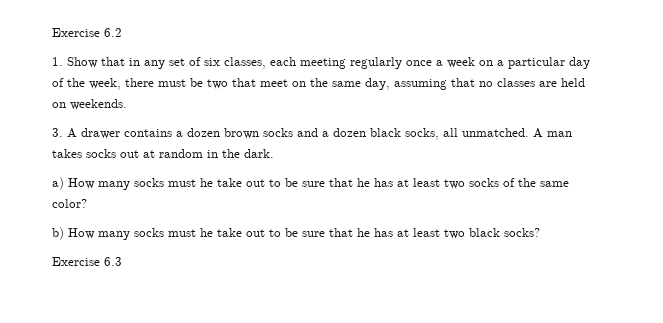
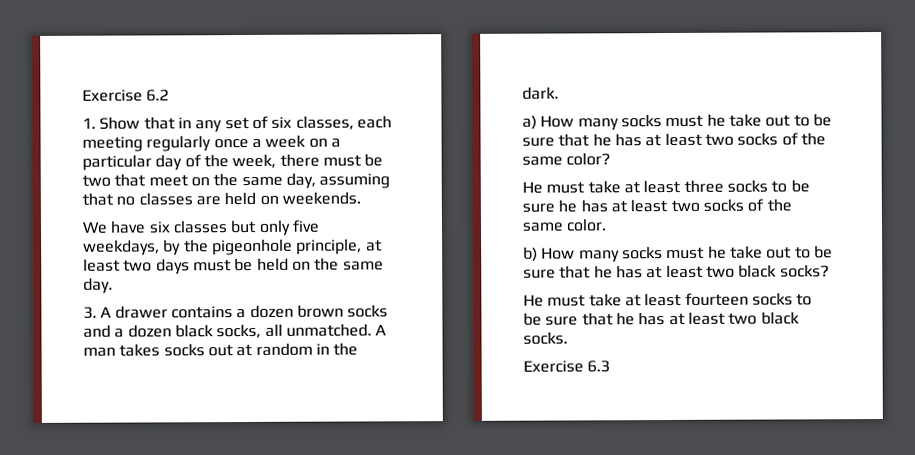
(127, 104) none -> [82,219,320,236] [83,238,383,256] [83,257,384,275] [83,277,113,294] // We have six classes but only five weekdays, by the pigeonhole principle, at least two days must be held on the same day.
(87, 203) none -> [522,179,810,194] [522,198,792,213] [522,218,608,232] // He must take at least three socks to be sure he has at least two socks of the same color.
(540, 232) none -> [523,292,813,307] [523,311,800,326] [523,331,568,345] // He must take at least fourteen socks to be sure that he has at least two black socks.

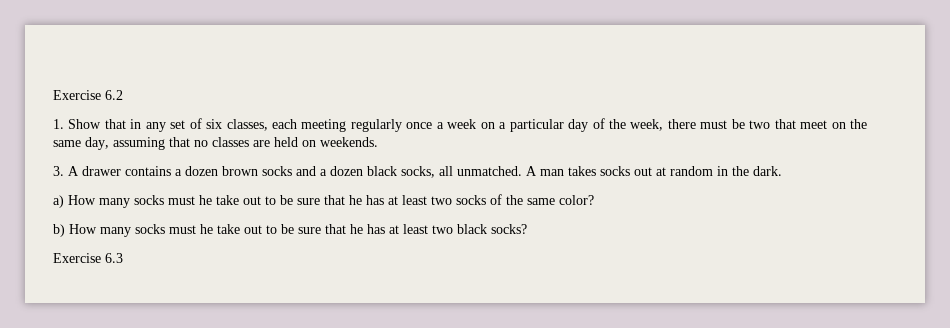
[82,219,320,236] [83,238,383,256] [83,257,384,275] [83,277,113,294] // We have six classes but only five weekdays, by the pigeonhole principle, at least two days must be held on the same day. -> (378, 142) none
[522,179,810,194] [522,198,792,213] [522,218,608,232] // He must take at least three socks to be sure he has at least two socks of the same color. -> (594, 200) none
[523,292,813,307] [523,311,800,326] [523,331,568,345] // He must take at least fourteen socks to be sure that he has at least two black socks. -> (527, 229) none

